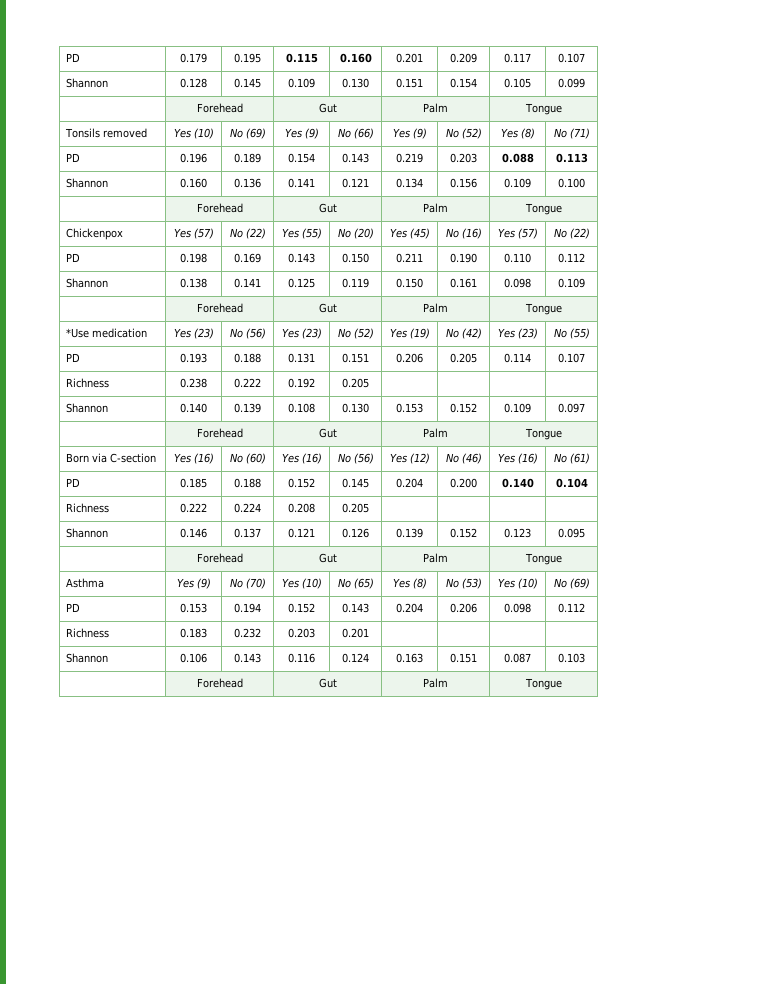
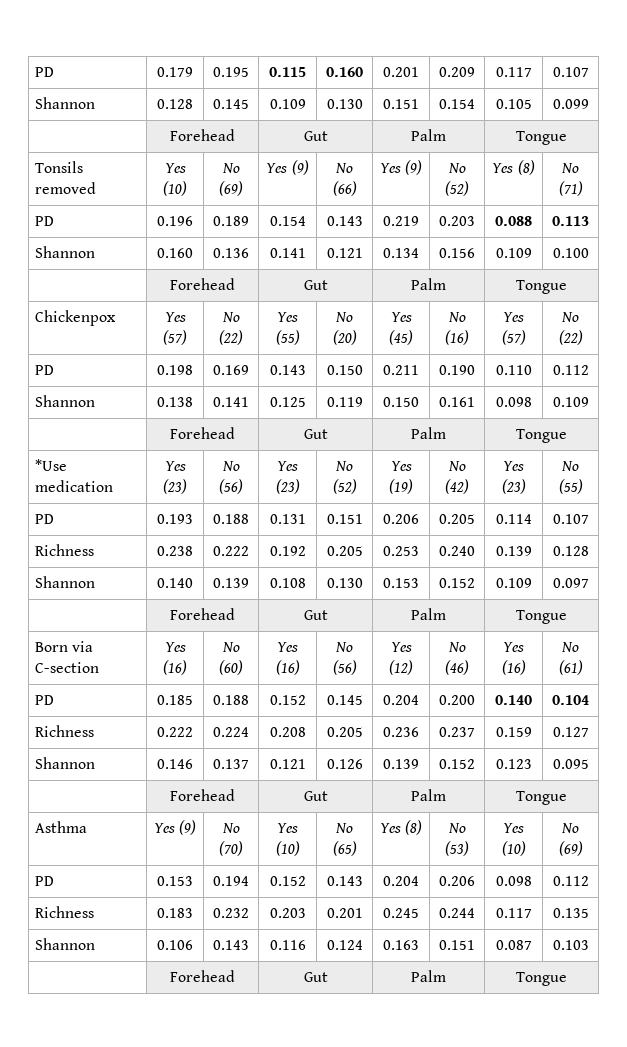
(369, 383) | | | -> [383,546,419,556] [439,546,475,556] [495,546,532,556] [552,546,589,556] 0.253 | 0.240 | 0.139 | 0.128
(369, 508) | | | -> [383,727,419,737] [439,727,475,737] [495,727,532,737] [552,727,589,737] 0.236 | 0.237 | 0.159 | 0.127
(369, 633) | | | -> [383,908,419,918] [439,908,475,918] [495,908,532,918] [552,908,589,918] 0.245 | 0.244 | 0.117 | 0.135

